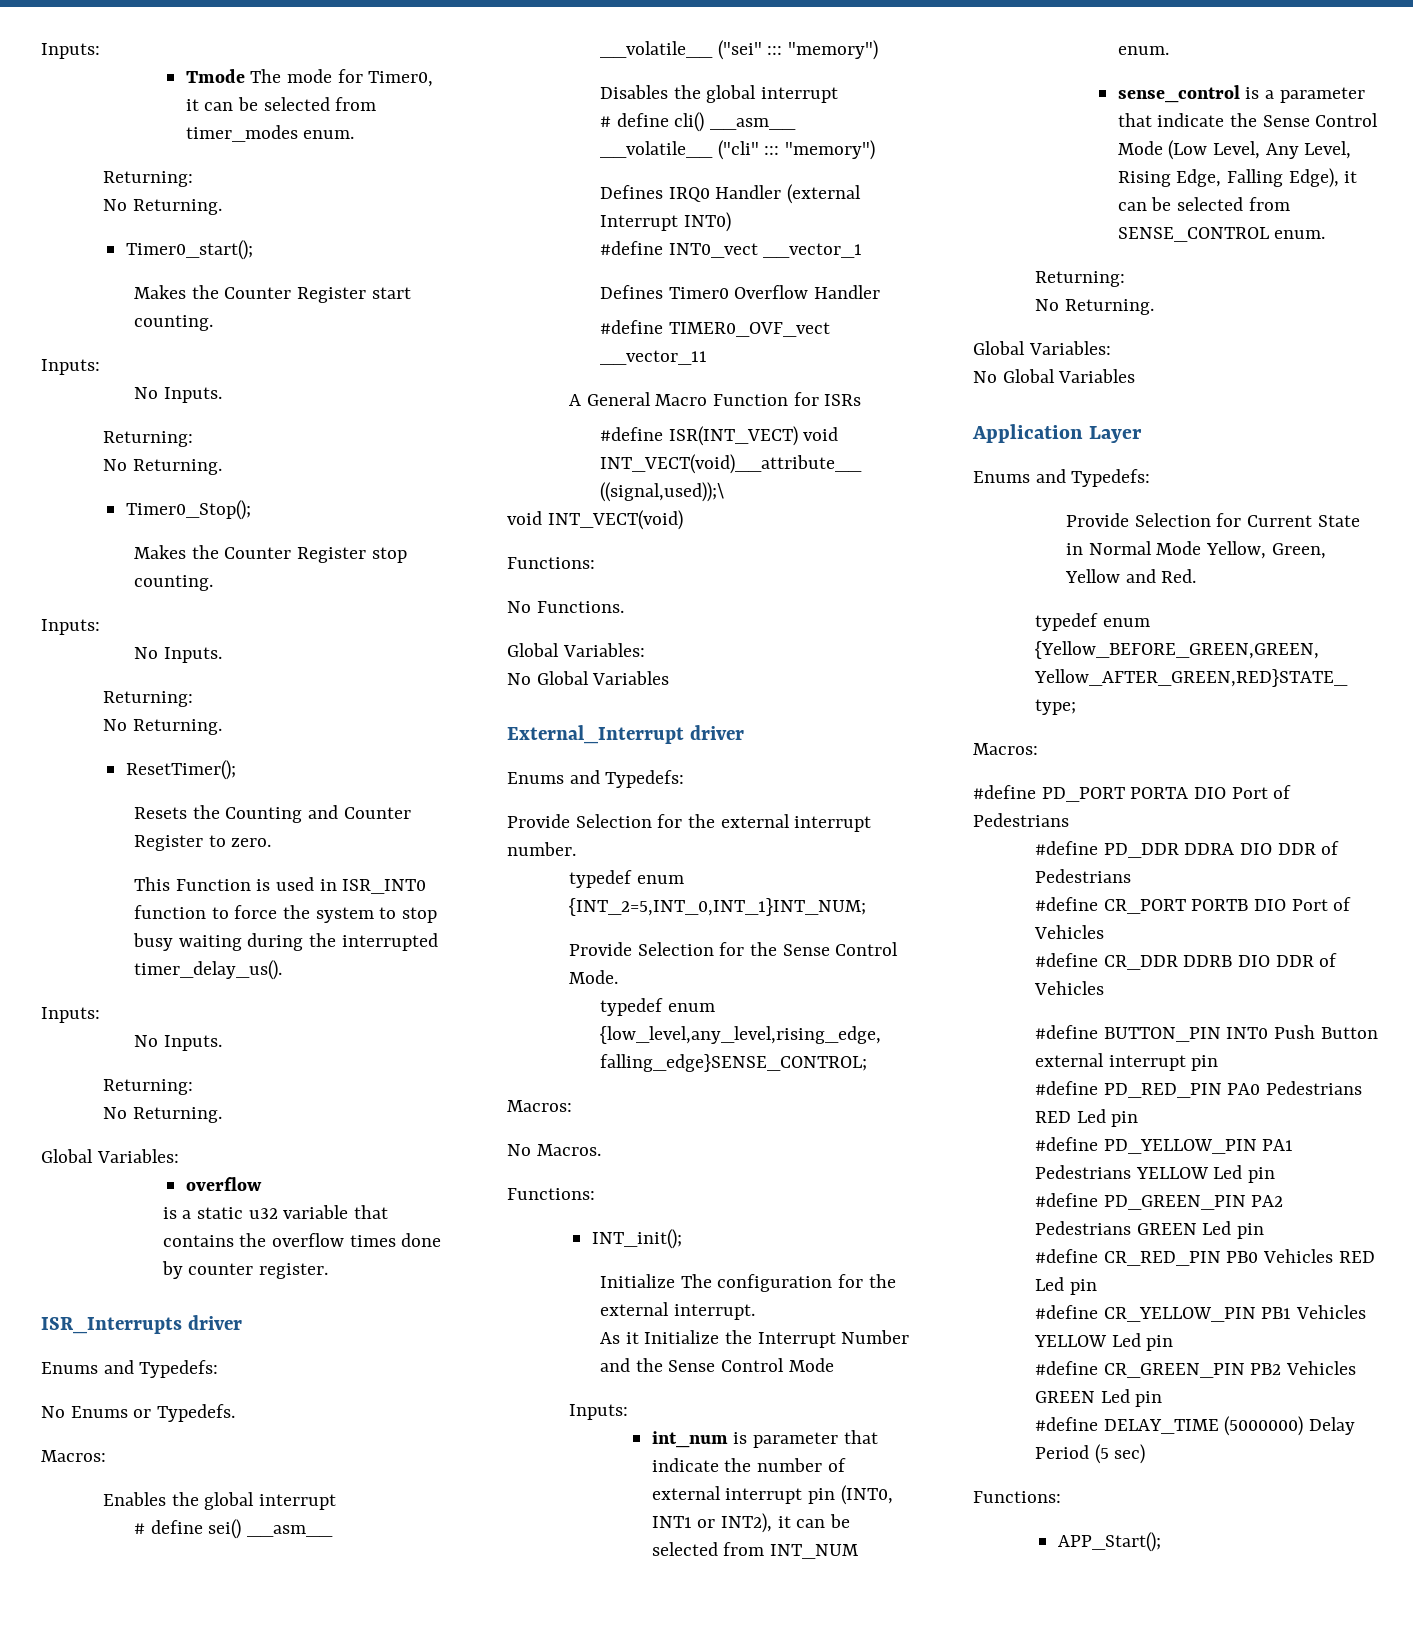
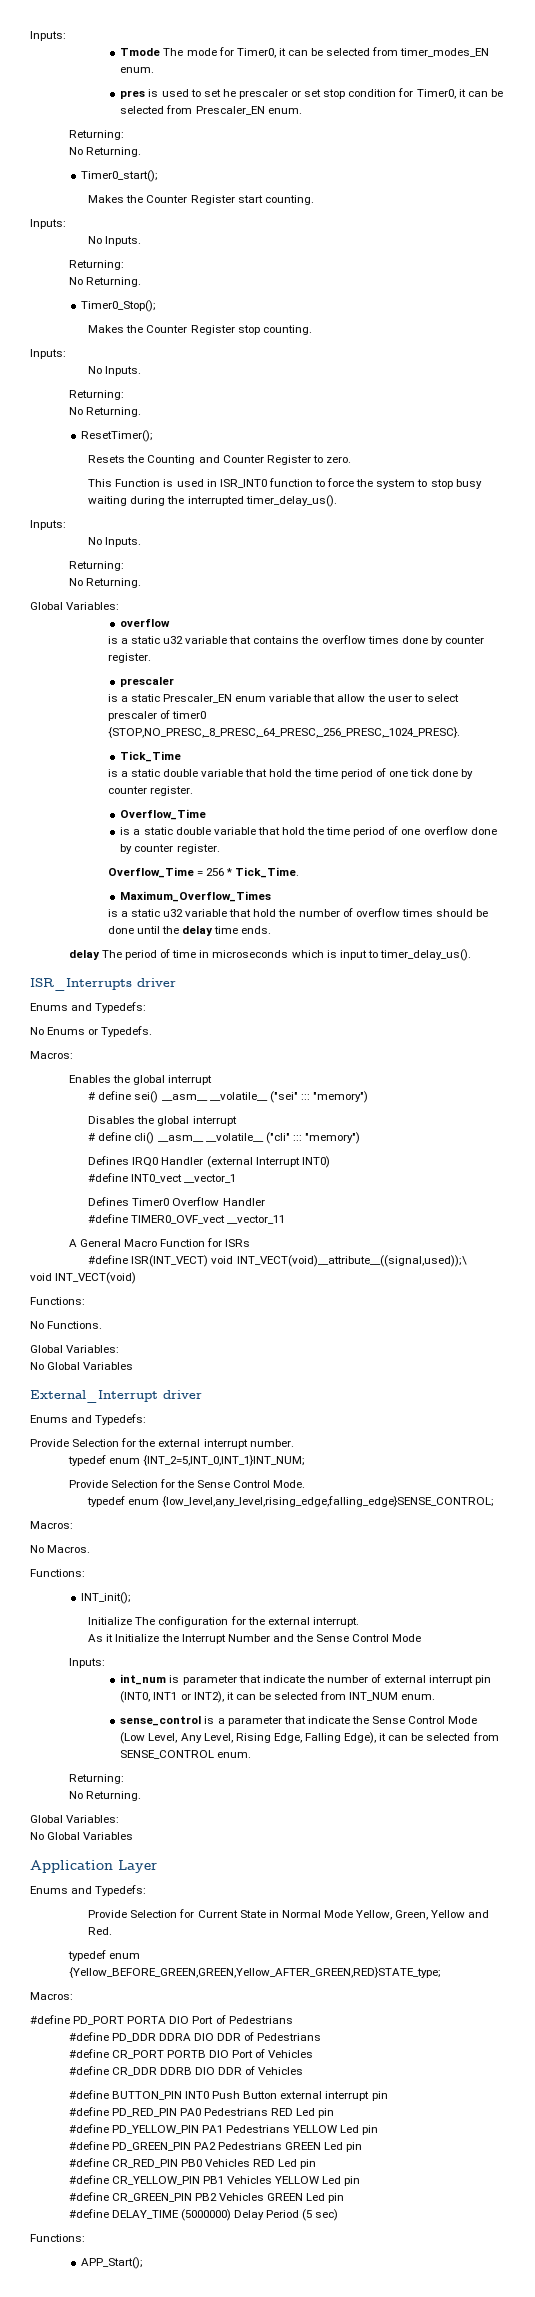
[185,125,298,142] timer_modes -> [400,48,490,57] [120,67,155,73] [120,88,503,99] [120,105,265,115] timer_modes_EN enum. // pres is used to set he prescaler or set stop condition for Timer0, it can be selected from Prescaler_EN
(328, 1271) none -> [120,677,175,687] [107,694,459,703] [107,710,206,721] [107,727,460,738] [120,751,182,762] [107,768,474,779] [107,786,193,796] [120,809,207,820] [120,826,497,837] [120,844,220,854] [107,867,300,878] [120,891,272,902] [107,908,489,917] [107,926,272,936] [68,949,471,961] // prescaler // is a static Prescaler_EN enum variable that allow the user to select prescaler of timer0 {STOP,NO_PRESC,_8_PRESC,_64_PRESC,_256_PRESC,_1024_PRESC}. // Tick_Time // is a static double variable that hold the time period of one tick done by counter register. // Overflow_Time // is a static double variable that hold the time period of one overflow done by counter register. // Overflow_Time = 256 * Tick_Time. // Maximum_Overflow_Times // is a static u32 variable that hold the number of overflow times should be done until the delay time ends. // delay The period of time in microseconds which is input to timer_delay_us().

